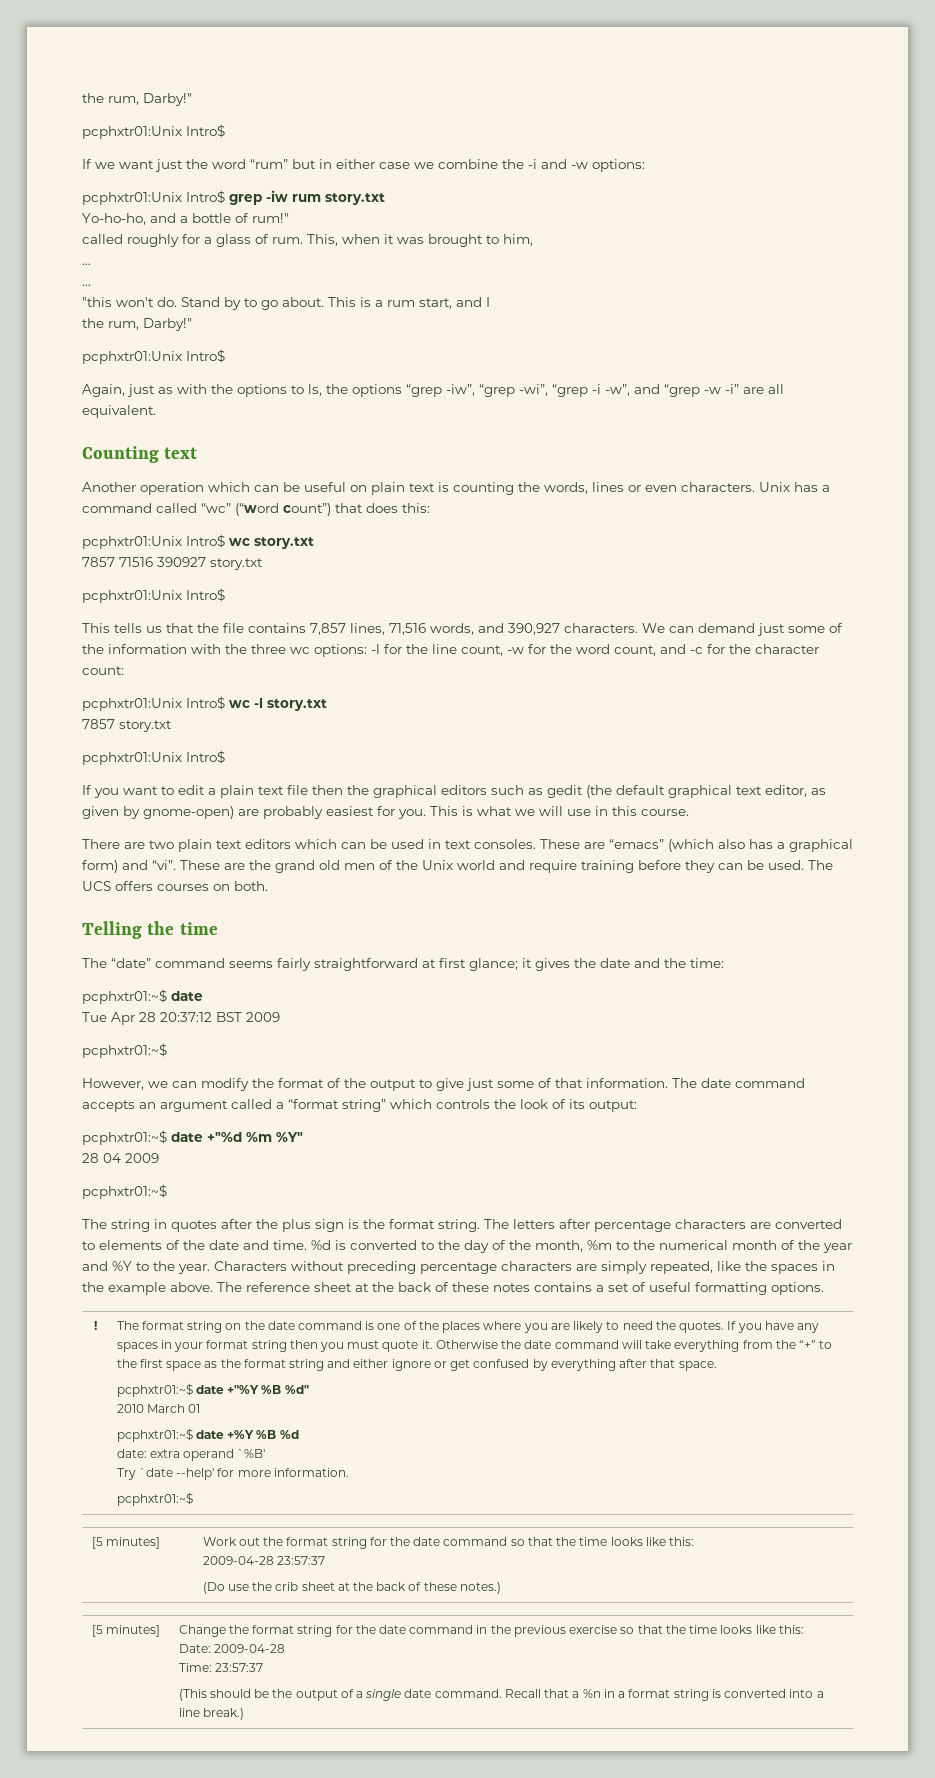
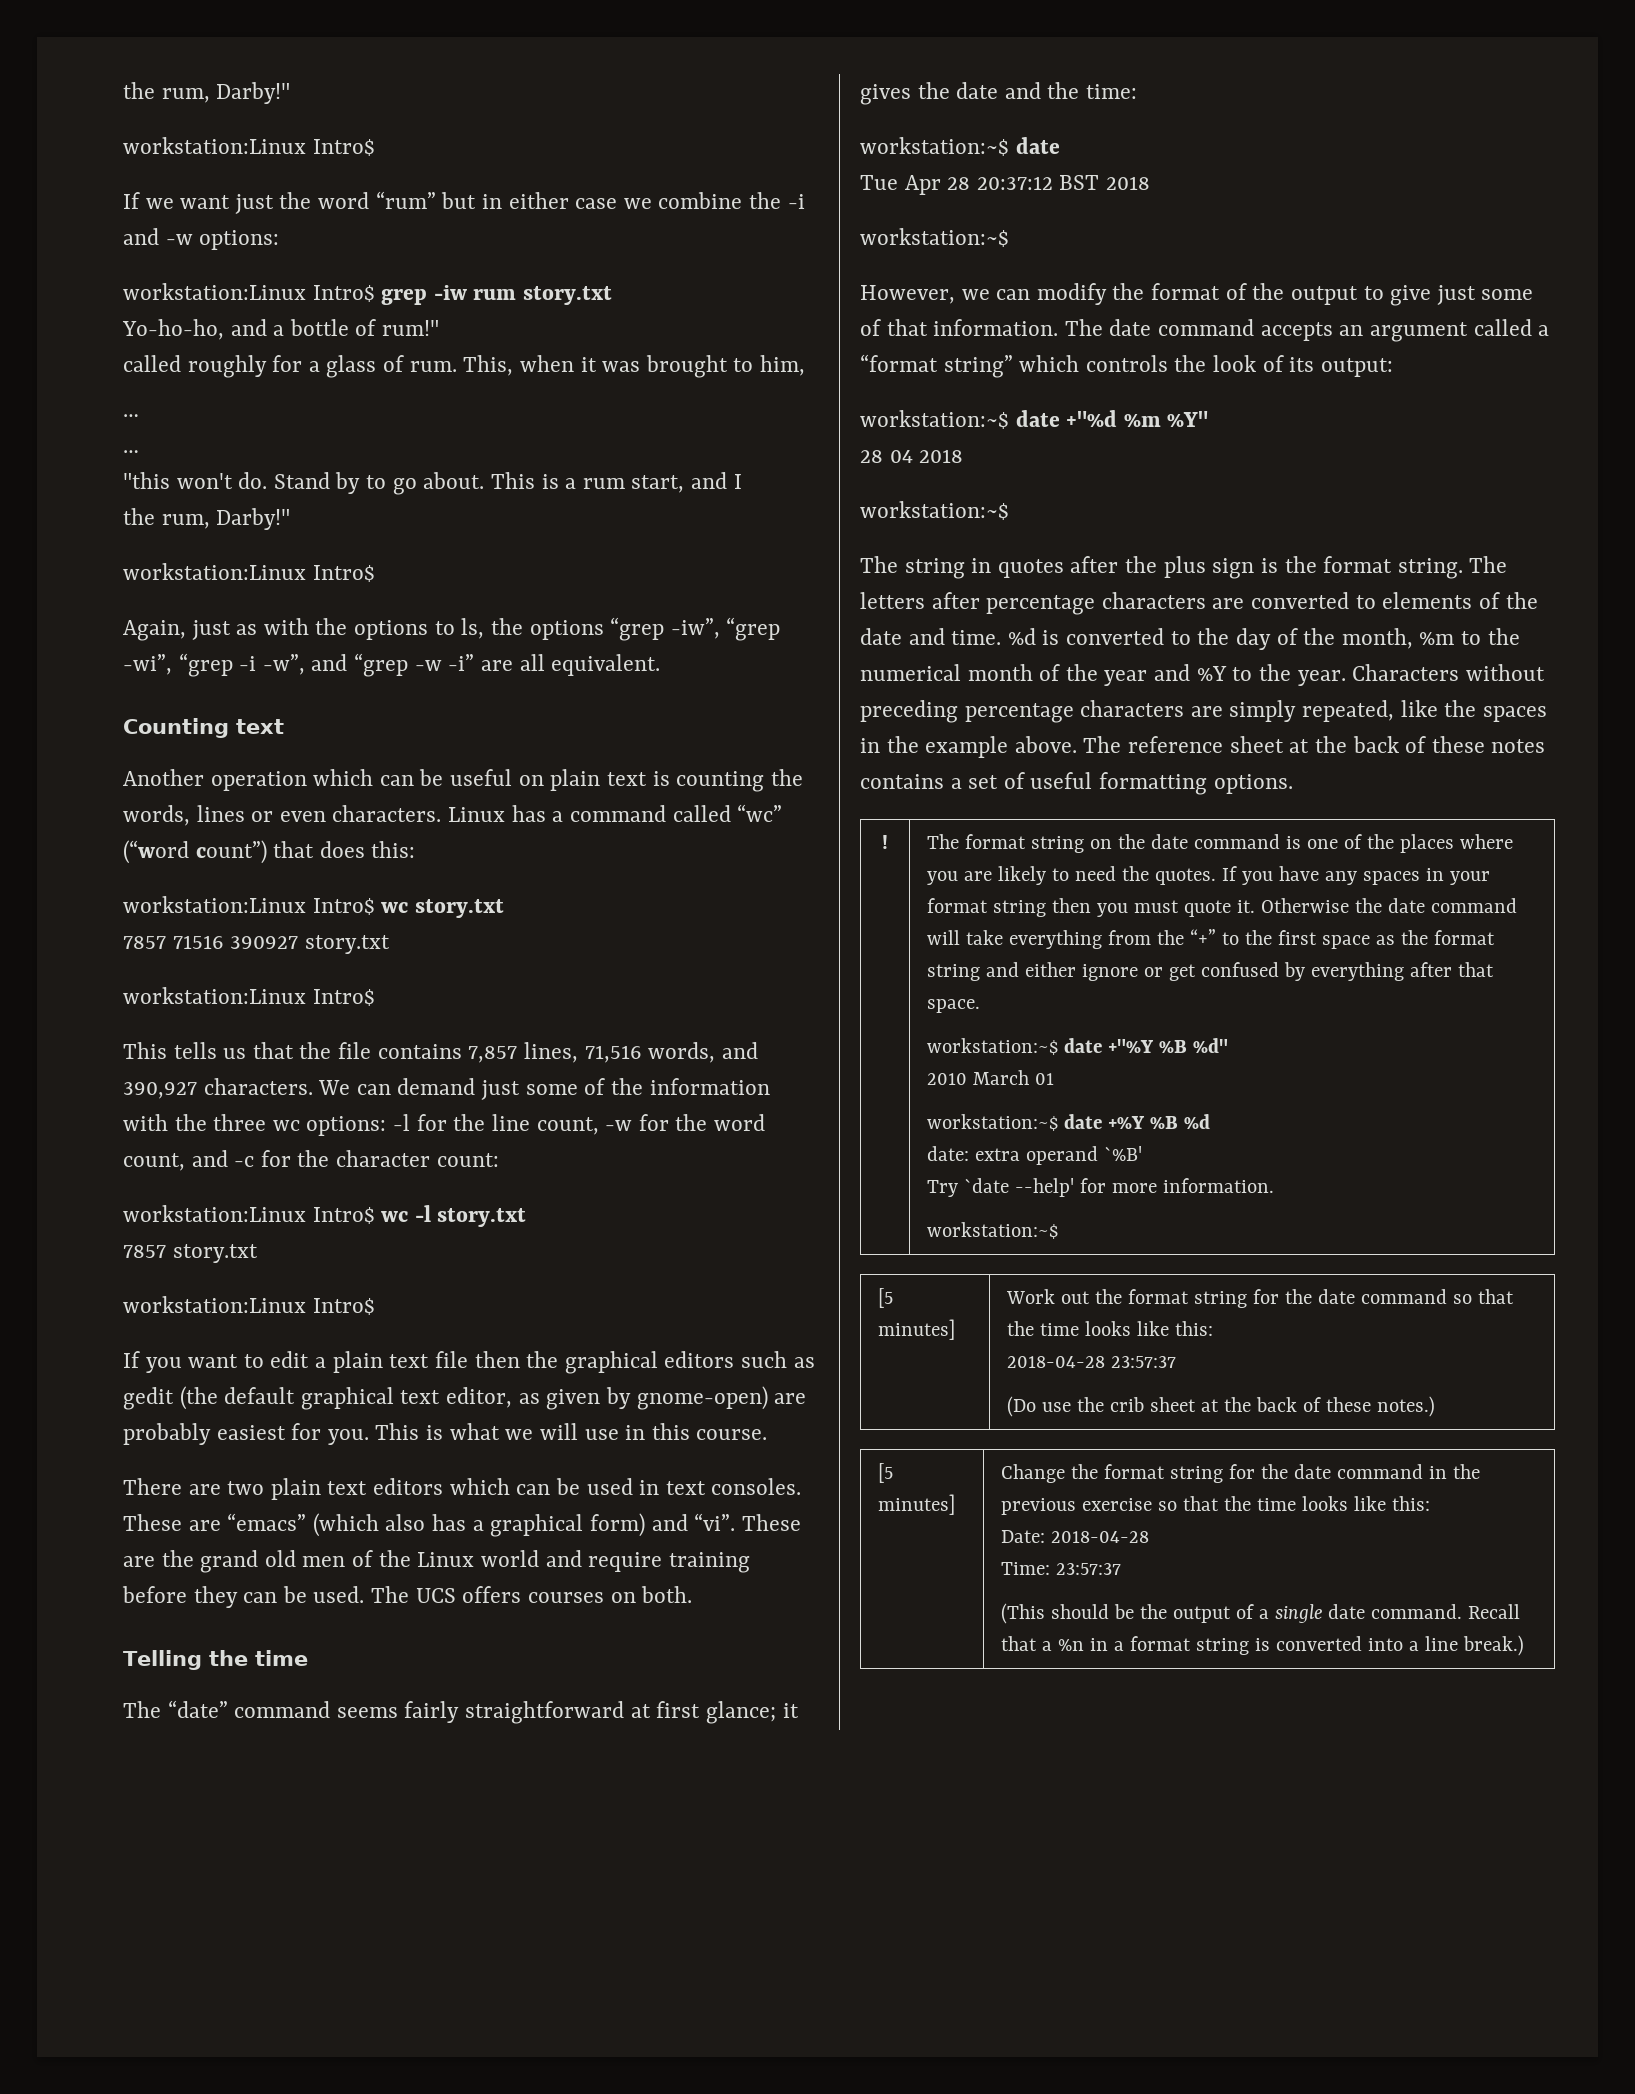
[82,93,192,106] [82,126,182,139] the rum, Darby!" // pcphxtr01:Unix -> [123,82,291,104] [123,137,306,154] the rum, Darby!" // workstation:Linux
[82,192,182,205] pcphxtr01:Unix -> [123,283,306,300] workstation:Linux
[82,351,182,364] pcphxtr01:Unix -> [123,563,306,580] workstation:Linux
[759,482,790,492] Unix -> [448,807,506,822] Linux
[82,536,182,549] pcphxtr01:Unix -> [123,896,306,913] workstation:Linux
[82,590,182,603] pcphxtr01:Unix -> [123,987,306,1004] workstation:Linux
[82,698,182,711] pcphxtr01:Unix -> [123,1205,306,1222] workstation:Linux
[82,752,182,765] pcphxtr01:Unix -> [123,1296,306,1313] workstation:Linux
[422,860,453,870] Unix -> [417,1552,475,1567] Linux
[82,989,167,1004] pcphxtr01:~$ -> [860,137,1009,156] workstation:~$
[246,1012,280,1022] [82,1043,167,1058] 2009 // pcphxtr01:~$ -> [1106,176,1151,190] [860,228,1009,247] 2018 // workstation:~$
[82,1130,167,1145] pcphxtr01:~$ -> [860,410,1009,429] workstation:~$
[125,1153,159,1163] [82,1184,167,1199] 2009 // pcphxtr01:~$ -> [919,449,964,463] [860,501,1009,520] 2018 // workstation:~$
[116,1383,193,1397] pcphxtr01:~$ -> [927,1038,1059,1055] workstation:~$
[116,1428,193,1442] pcphxtr01:~$ -> [927,1114,1059,1131] workstation:~$
[116,1492,193,1506] pcphxtr01:~$ -> [927,1222,1059,1239] workstation:~$
[202,1556,274,1565] 2009-04-28 -> [1007,1356,1106,1368] 2018-04-28
[213,1644,285,1653] 2009-04-28 -> [1051,1531,1150,1543] 2018-04-28

